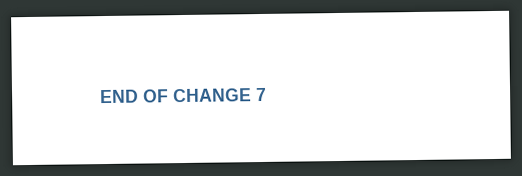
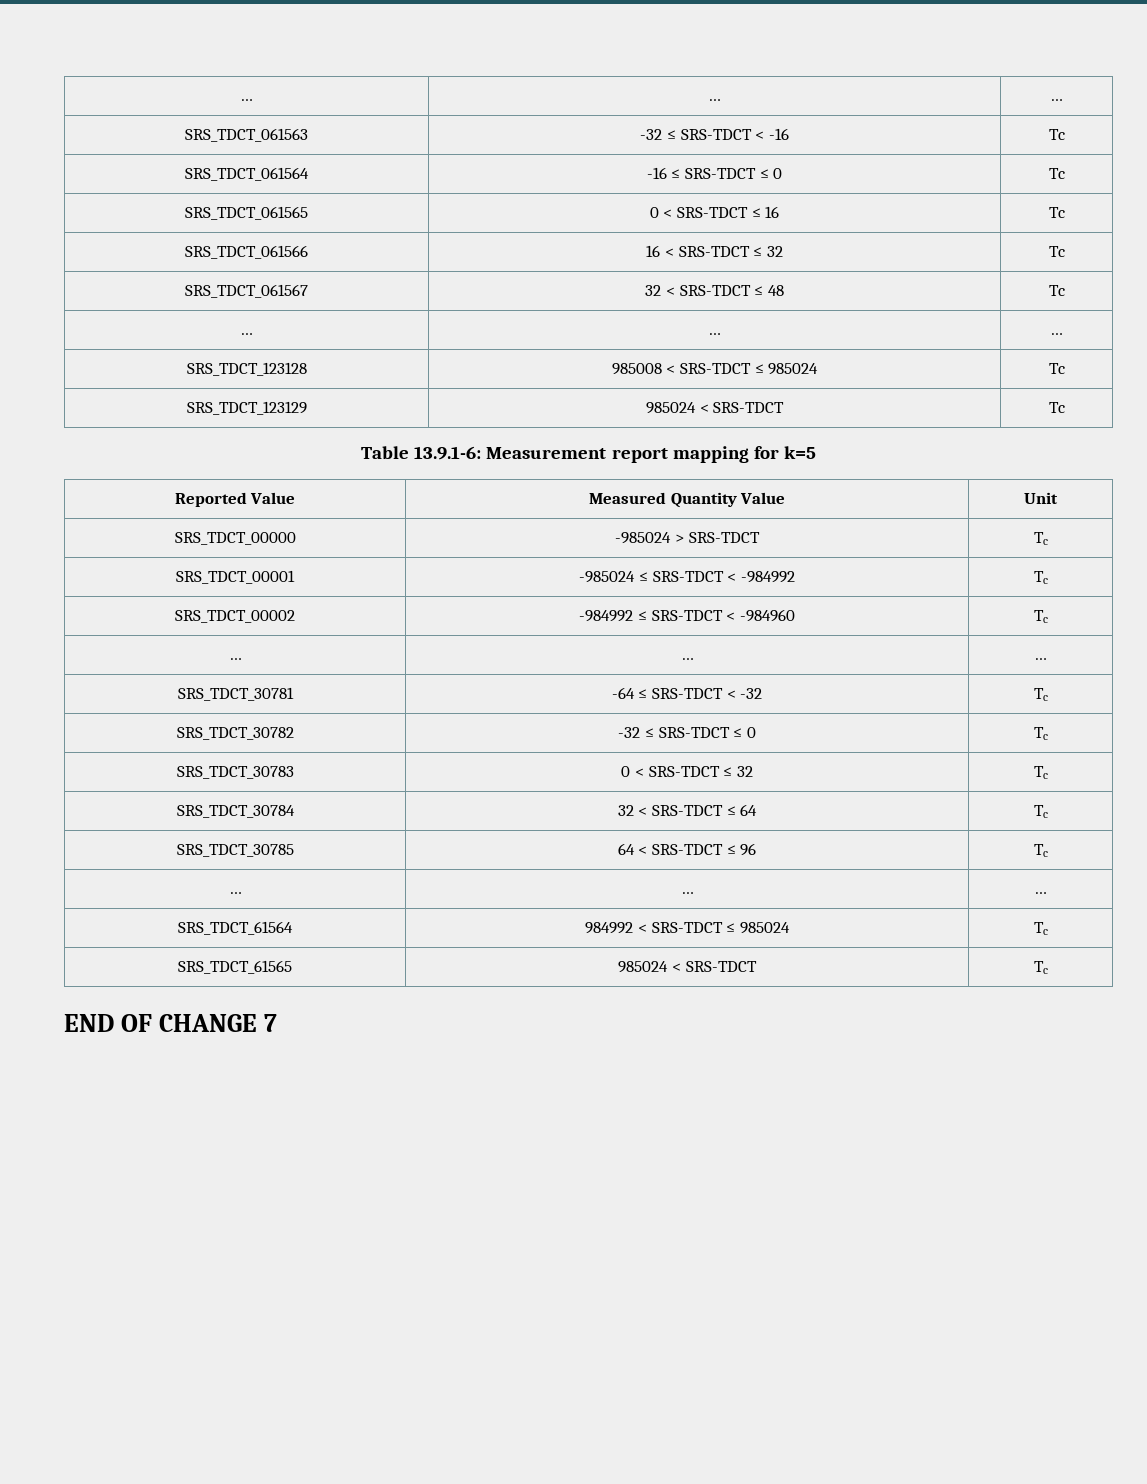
(100, 96) none -> [240,99,253,101] [707,99,721,101] [1050,99,1063,101] [185,128,308,142] [640,128,789,140] [1048,129,1065,140] [185,167,309,181] [646,167,783,179] [1048,168,1065,179] [185,206,308,220] [649,206,780,218] [1048,207,1065,218] [185,245,308,259] [646,245,783,257] [1048,246,1065,257] [185,284,308,298] [645,285,784,296] [1048,285,1065,296] [240,333,253,335] [707,333,721,335] [1050,333,1063,335] [186,362,307,376] [611,363,819,375] [1048,363,1065,374] [186,401,307,415] [645,402,785,414] [1048,402,1065,413] [361,446,816,463] [174,492,296,507] [588,492,786,508] [1023,492,1058,504] [174,532,296,545] [615,532,760,544] [1033,532,1048,545] [176,570,295,584] [579,571,795,583] [1033,571,1048,584] [175,610,295,623] [579,609,795,622] [1033,610,1048,623] [228,658,242,660] [680,658,694,660] [1034,658,1047,660] [177,687,294,701] [611,687,763,699] [1033,688,1048,701] [176,727,294,740] [618,727,756,738] [1033,727,1048,740] [176,766,294,779] [621,766,753,777] [1033,766,1048,779] [176,805,295,818] [617,804,758,816] [1033,805,1048,818] [176,844,294,857] [617,843,757,856] [1033,844,1048,857] [228,892,242,894] [680,892,694,894] [1034,892,1047,894] [178,921,293,935] [585,922,790,934] [1033,922,1048,935] [178,960,292,974] [618,961,757,973] [1033,961,1048,974] … | … | … // SRS_TDCT_061563 | -32 ≤ SRS-TDCT < -16 | Tc // SRS_TDCT_061564 | -16 ≤ SRS-TDCT ≤ 0 | Tc // SRS_TDCT_061565 | 0 < SRS-TDCT ≤ 16 | Tc // SRS_TDCT_061566 | 16 < SRS-TDCT ≤ 32 | Tc // SRS_TDCT_061567 | 32 < SRS-TDCT ≤ 48 | Tc // … | … | … // SRS_TDCT_123128 | 985008 < SRS-TDCT ≤ 985024 | Tc // SRS_TDCT_123129 | 985024 < SRS-TDCT | Tc // Table 13.9.1-6: Measurement report mapping for k=5 // Reported Value | Measured Quantity Value | Unit // SRS_TDCT_00000 | -985024 > SRS-TDCT | Tc // SRS_TDCT_00001 | -985024 ≤ SRS-TDCT < -984992 | Tc // SRS_TDCT_00002 | -984992 ≤ SRS-TDCT < -984960 | Tc // … | … | … // SRS_TDCT_30781 | -64 ≤ SRS-TDCT < -32 | Tc // SRS_TDCT_30782 | -32 ≤ SRS-TDCT ≤ 0 | Tc // SRS_TDCT_30783 | 0 < SRS-TDCT ≤ 32 | Tc // SRS_TDCT_30784 | 32 < SRS-TDCT ≤ 64 | Tc // SRS_TDCT_30785 | 64 < SRS-TDCT ≤ 96 | Tc // … | … | … // SRS_TDCT_61564 | 984992 < SRS-TDCT ≤ 985024 | Tc // SRS_TDCT_61565 | 985024 < SRS-TDCT | Tc //

